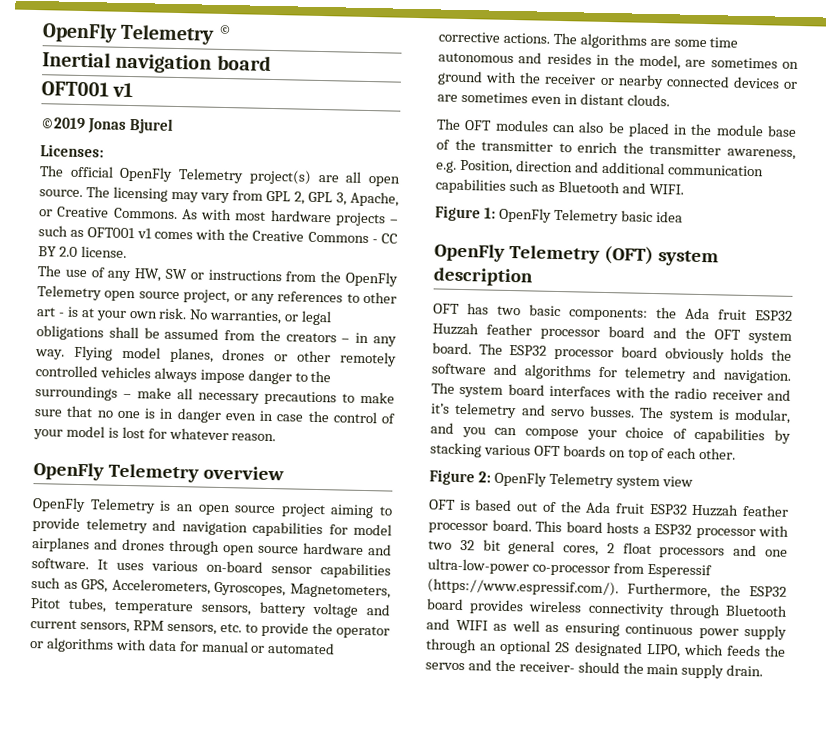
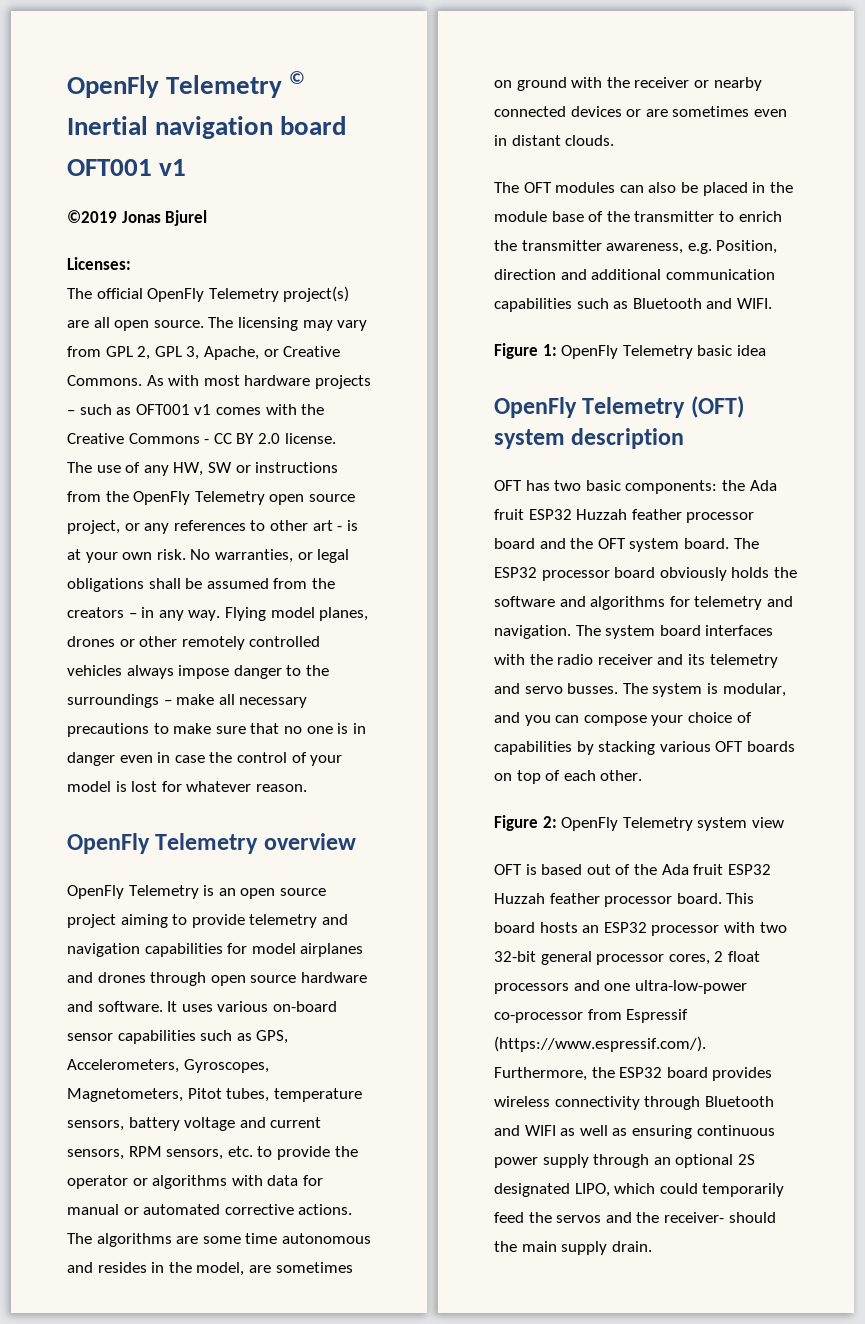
[431,403,450,414] it’s -> [687,654,705,665] its
[642,526,651,535] a -> [582,925,600,933] an
[459,539,556,556] 32 bit general -> [494,951,665,965] 32-bit general processor
[646,563,712,579] Esperessif -> [626,1009,689,1023] Espressif
[725,644,761,657] feeds -> [659,1183,785,1197] [494,1212,524,1223] could temporarily feed

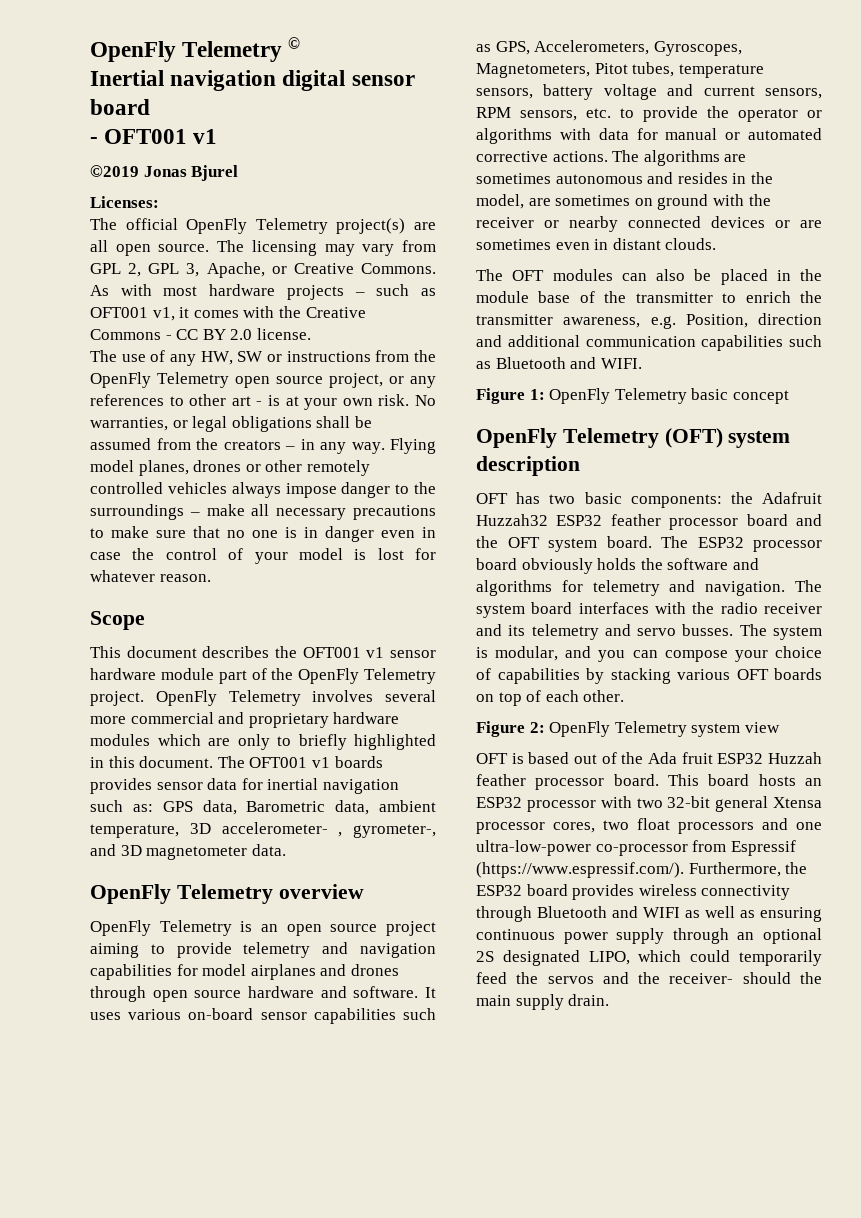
(274, 127) none -> [282,70,415,91] digital sensor
(347, 125) none -> [90,137,98,144] -
[194,404,212,415] v1 -> [152,307,190,321] v1, it
(307, 788) none -> [90,611,145,630] [90,646,436,658] [90,668,436,684] [90,690,436,706] [90,712,400,728] [90,734,436,750] [90,756,383,768] [90,778,399,794] [90,800,436,815] [90,822,436,838] [90,844,286,860] // Scope // This document describes the OFT001 v1 sensor hardware module part of the OpenFly Telemetry project. OpenFly Telemetry involves several more commercial and proprietary hardware modules which are only to briefly highlighted in this document. The OFT001 v1 boards provides sensor data for inertial navigation such as: GPS data, Barometric data, ambient temperature, 3D accelerometer- , gyrometer-, and 3D magnetometer data.
[202,1233,278,1244] some time -> [476,173,551,184] sometimes
[736,345,766,356] idea -> [732,390,789,404] concept
[749,480,777,491] [494,509,628,520] Ada fruit ESP32 Huzzah -> [762,492,822,504] [476,514,603,526] Adafruit Huzzah32 ESP32
(592, 958) none -> [773,797,822,808] Xtensa
[714,951,724,962] 2 -> [603,820,629,830] two

